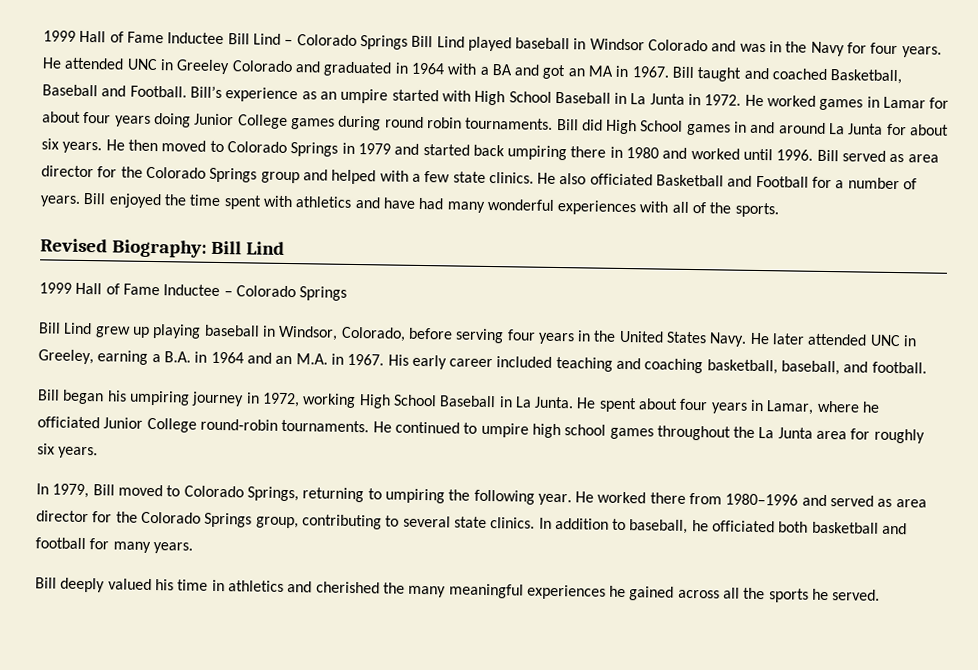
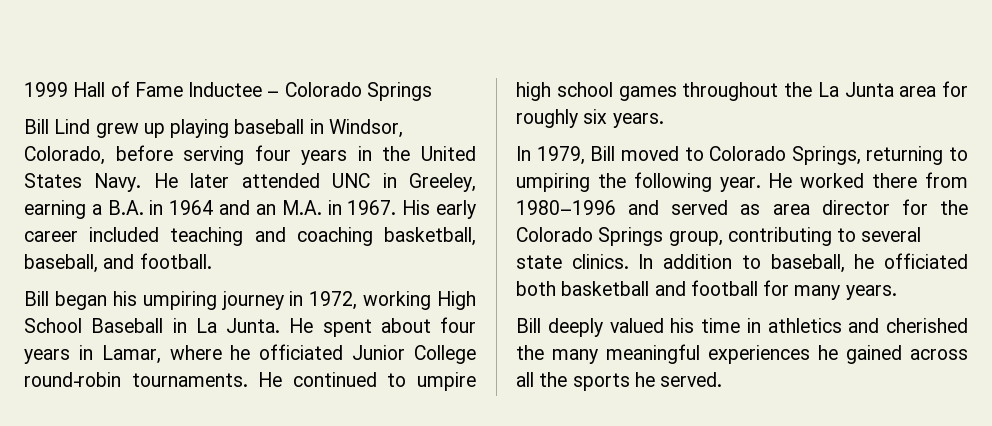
[43,30,942,58] [42,57,903,85] [42,84,950,111] [42,111,950,136] [41,138,939,163] [41,165,918,190] [40,192,779,218] [40,238,286,258] [39,282,221,297] 1999 Hall of Fame Inductee Bill Lind – Colorado Springs Bill Lind played baseball in Windsor Colorado and was in the Navy for four years. He attended UNC in Greeley Colorado and graduated in 1964 with a BA and got an MA in 1967. Bill taught and coached Basketball, Baseball and Football. Bill’s experience as an umpire started with High School Baseball in La Junta in 1972. He worked games in Lamar for about four years doing Junior College games during round robin tournaments. Bill did High School games in and around La Junta for about six years. He then moved to Colorado Springs in 1979 and started back umpiring there in 1980 and worked until 1996. Bill served as area director for the Colorado Springs group and helped with a few state clinics. He also officiated Basketball and Football for a number of years. Bill enjoyed the time spent with athletics and have had many wonderful experiences with all of the sports. // Revised Biography: Bill Lind // 1999 Hall of Fame Inductee -> [24,81,263,97] 1999 Hall of Fame Inductee

